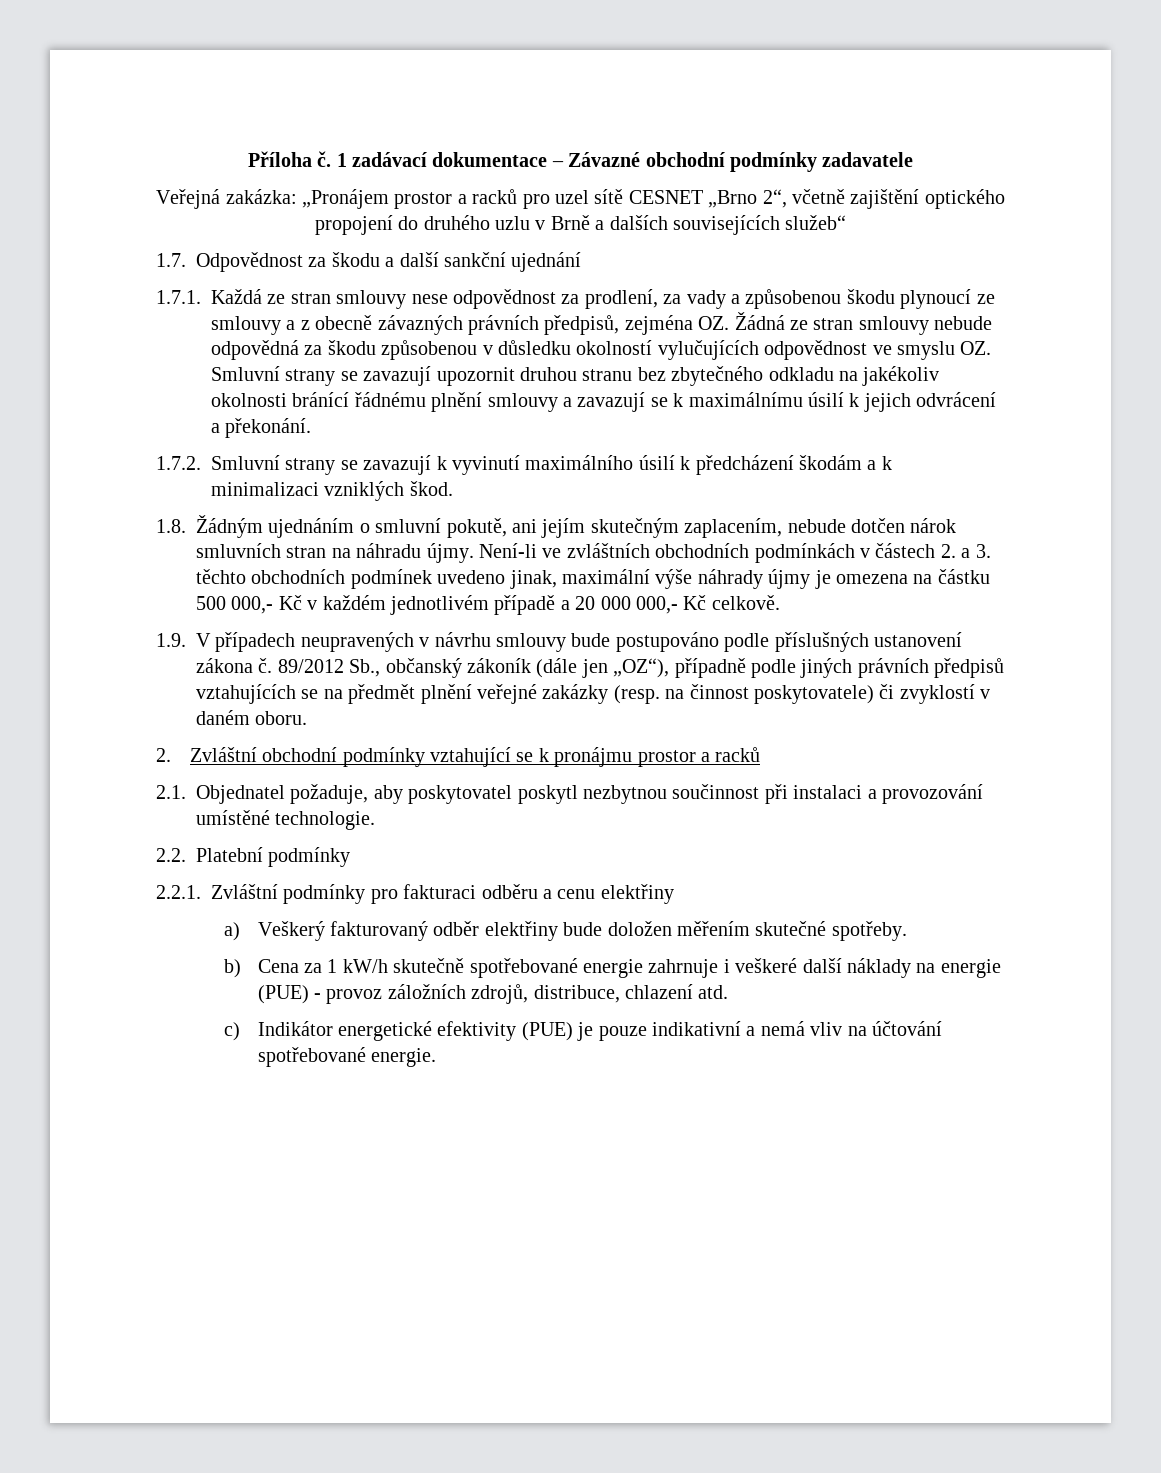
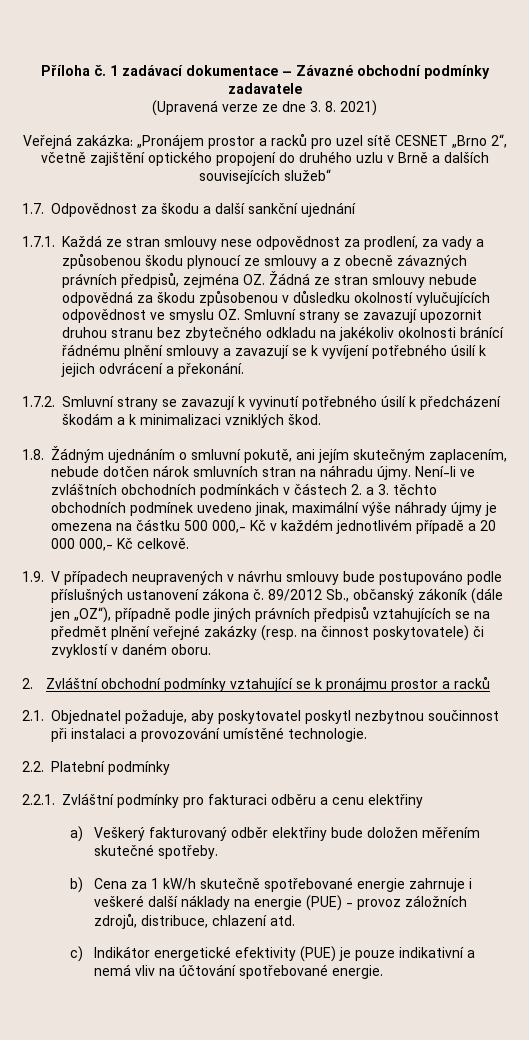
(914, 159) none -> [152,100,377,116] // (Upravená verze ze dne 3. 8. 2021)
[688,392,803,407] maximálnímu -> [322,344,447,359] vyvíjení potřebného
[525,455,634,470] maximálního -> [302,395,377,410] potřebného

